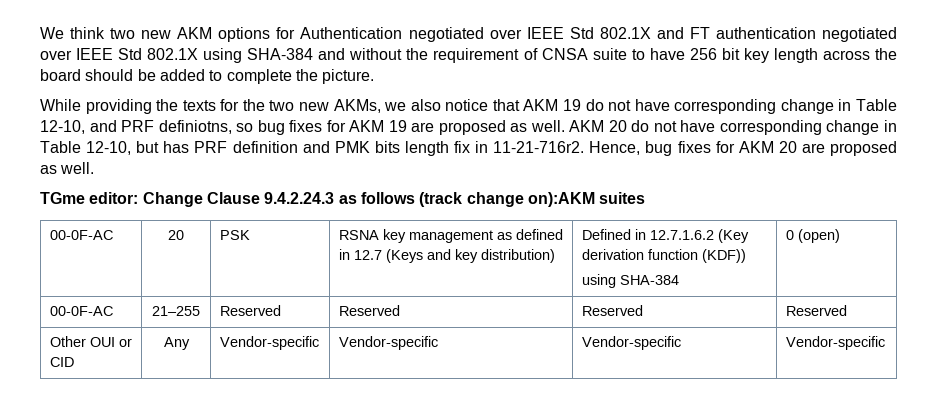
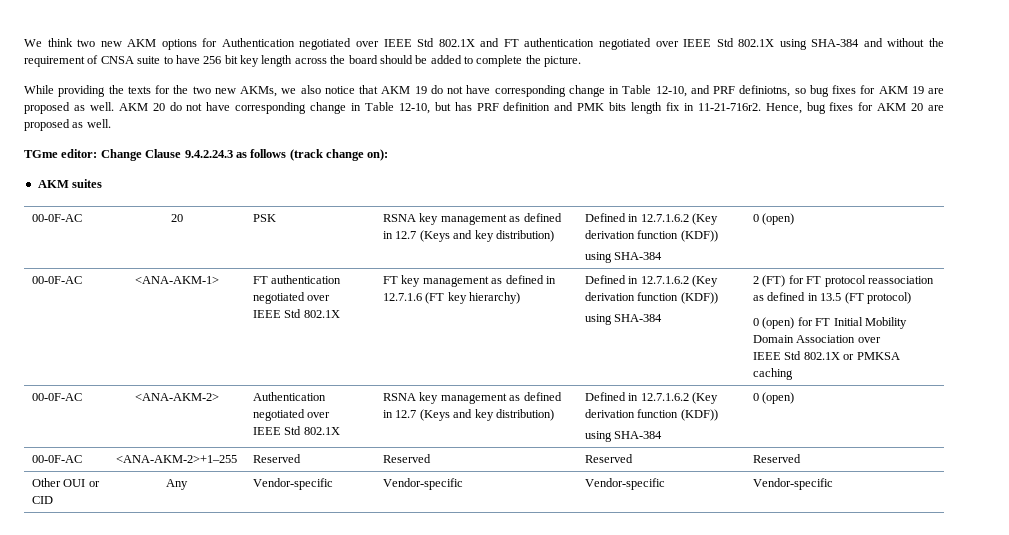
[527,192,595,207] on):AKM -> [367,149,389,161] [37,180,69,188] on): // AKM
[152,306,200,316] 21–255 -> [134,276,219,284] [253,275,342,284] [253,292,331,304] [253,309,340,318] [383,275,556,287] [383,292,521,304] [585,275,719,287] [585,292,718,304] [585,314,663,325] [753,275,934,287] [753,292,911,304] [753,317,907,329] [753,335,881,343] [753,351,900,360] [753,368,794,380] [32,393,83,401] [134,393,219,401] [253,392,327,401] [253,409,331,421] [253,426,340,435] [383,392,562,404] [383,409,554,421] [585,392,719,404] [585,409,718,421] [585,431,663,442] [753,392,795,404] [32,455,83,463] [116,455,237,463] <ANA-AKM-1> | FT authentication negotiated over // IEEE Std 802.1X | FT key management as defined in 12.7.1.6 (FT key hierarchy) | Defined in 12.7.1.6.2 (Key derivation function (KDF)) // using SHA-384 | 2 (FT) for FT protocol reassociation as defined in 13.5 (FT protocol) // 0 (open) for FT Initial Mobility Domain Association over // IEEE Std 802.1X or PMKSA caching // 00-0F-AC | <ANA-AKM-2> | Authentication negotiated over // IEEE Std 802.1X | RSNA key management as defined in 12.7 (Keys and key distribution) | Defined in 12.7.1.6.2 (Key derivation function (KDF)) // using SHA-384 | 0 (open) // 00-0F-AC | <ANA-AKM-2>+1–255

